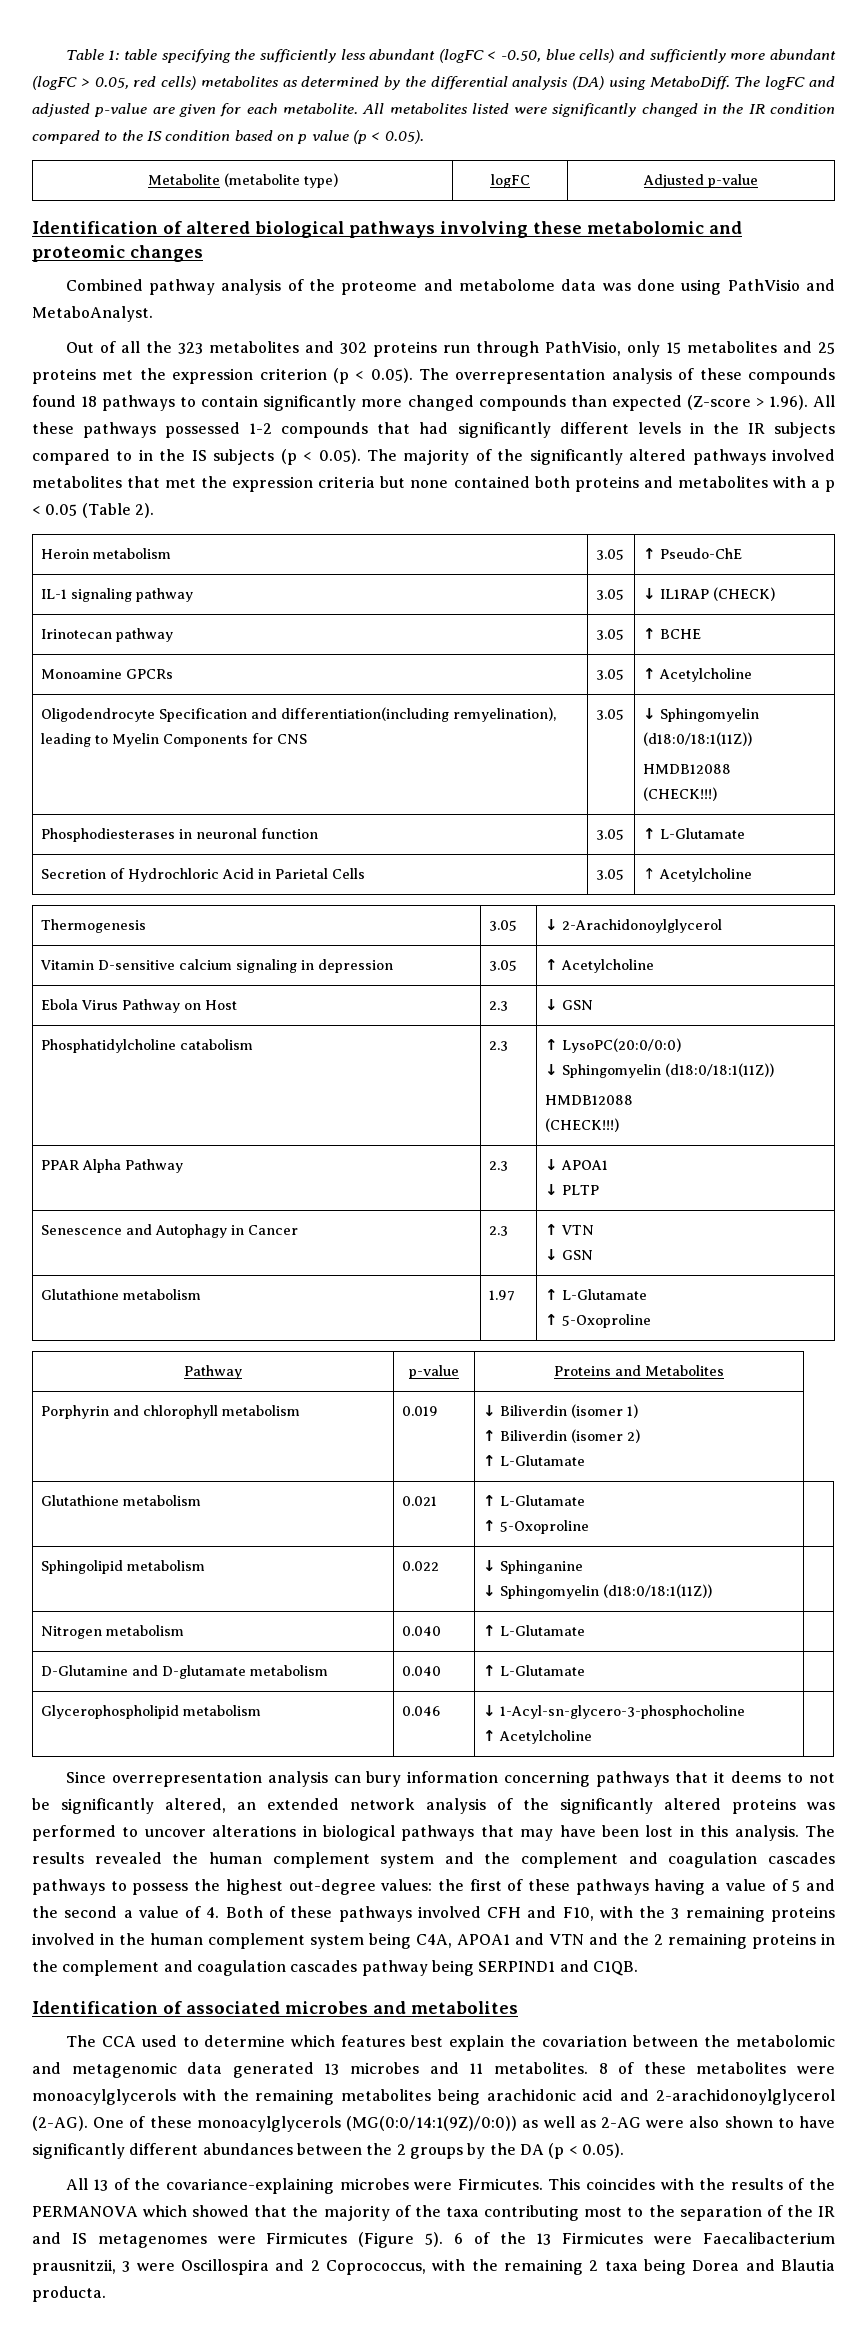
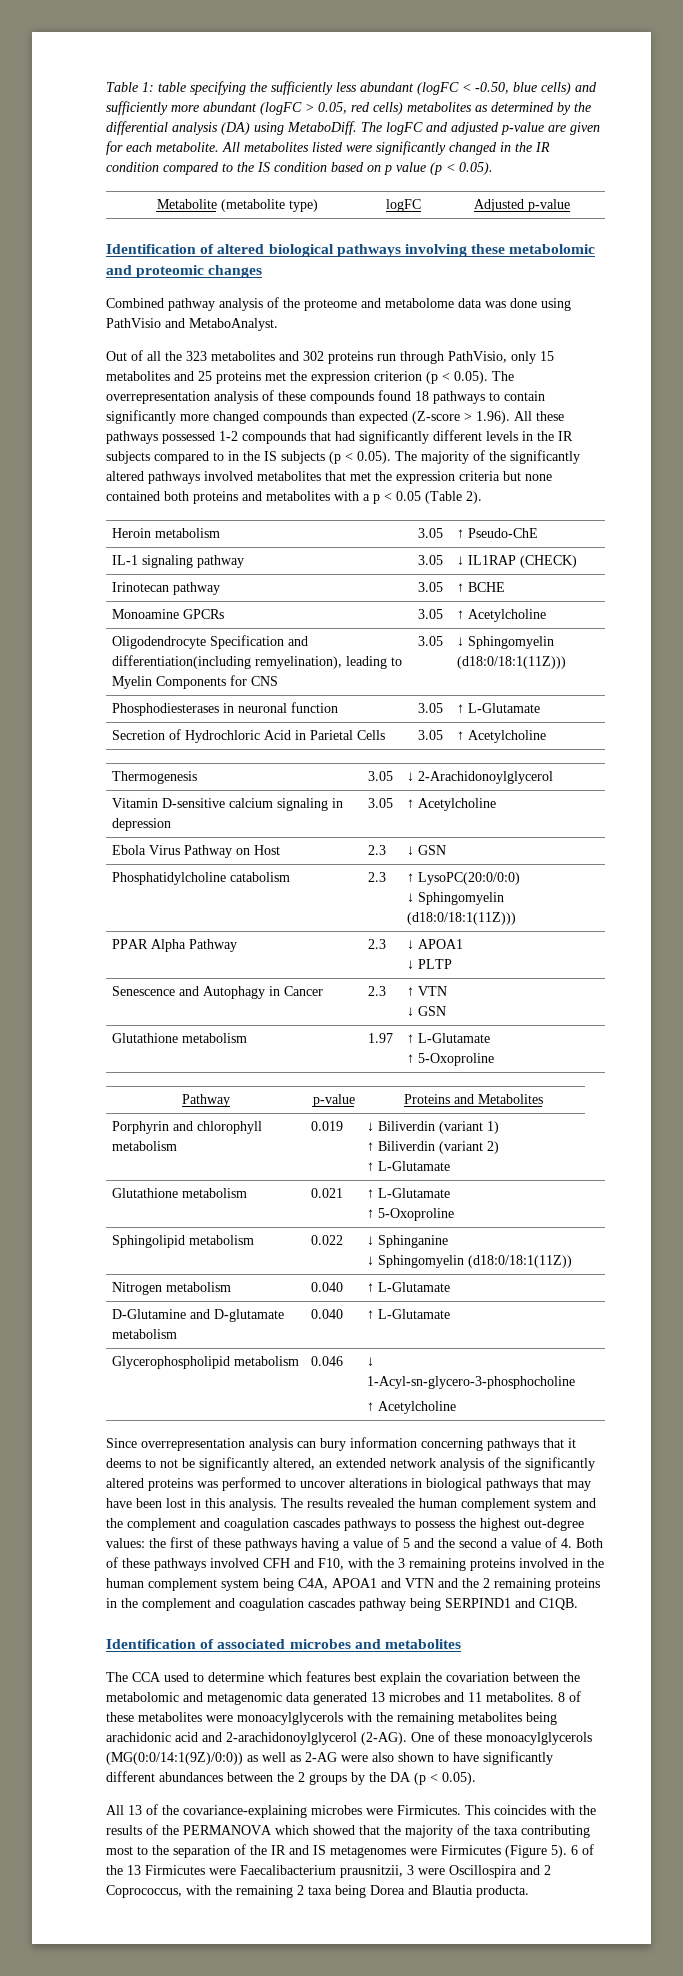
[642,732,752,746] [642,764,731,774] [642,787,717,801] (d18:0/18:1(11Z)) // HMDB12088 // (CHECK!!!) -> [457,656,567,669] (d18:0/18:1(11Z)))
[664,1063,774,1077] [544,1095,633,1105] [544,1118,619,1132] (d18:0/18:1(11Z)) // HMDB12088 // (CHECK!!!) -> [407,912,517,925] (d18:0/18:1(11Z)))
[570,1404,623,1418] (isomer -> [439,1121,484,1134] (variant
[570,1429,623,1443] (isomer -> [439,1141,484,1154] (variant

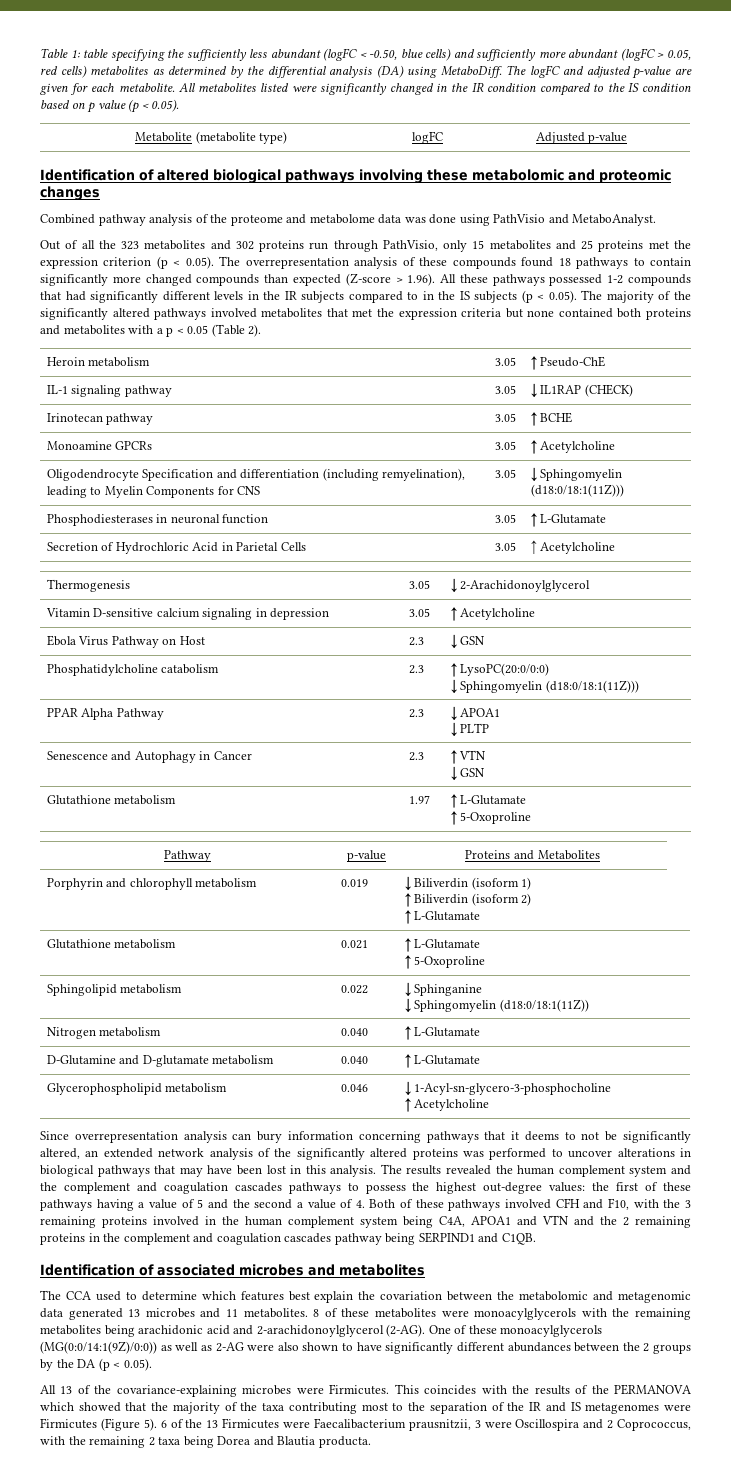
[112,655,252,669] differentiation(including -> [240,468,379,481] differentiation (including
[439,1121,484,1134] (variant -> [471,877,519,890] (isoform
[439,1141,484,1154] (variant -> [471,893,519,906] (isoform

